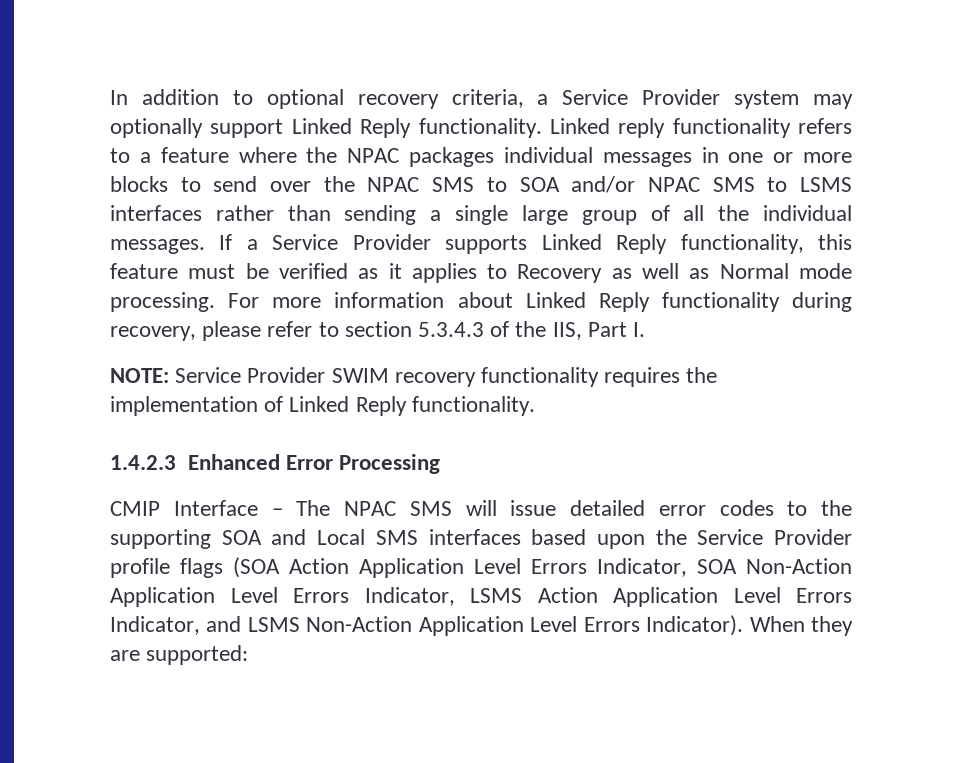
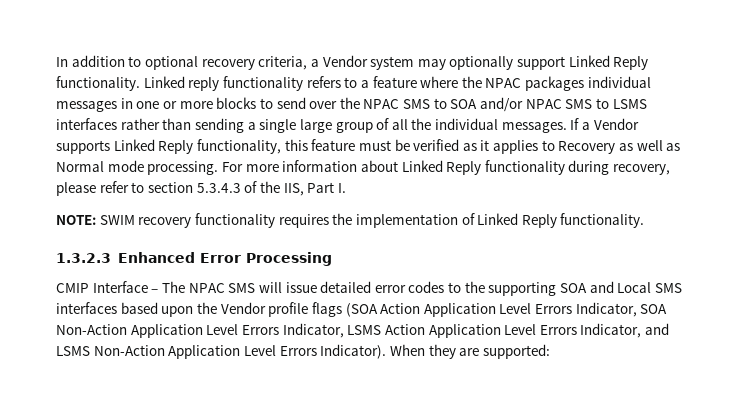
[562,89,721,105] Service Provider -> [322,55,368,67] Vendor
[272,234,431,250] Service Provider -> [593,118,639,130] Vendor
[175,367,326,383] Service Provider -> (96, 220) none
[110,455,176,470] 1.4.2.3 -> [56,253,111,263] 1.3.2.3
[697,529,852,545] Service Provider -> [220,302,266,314] Vendor

